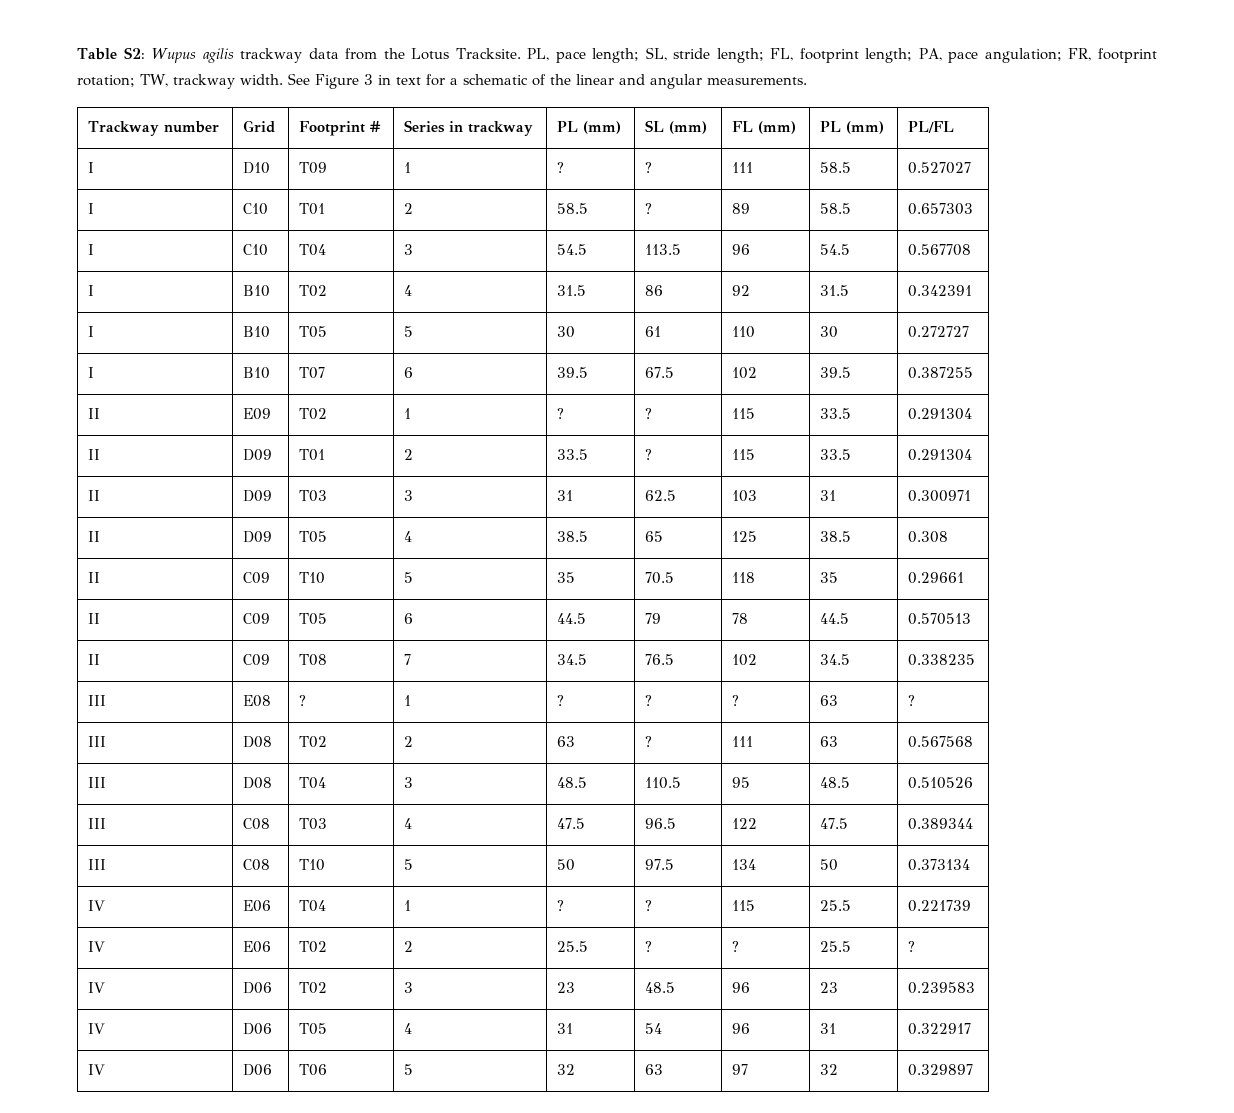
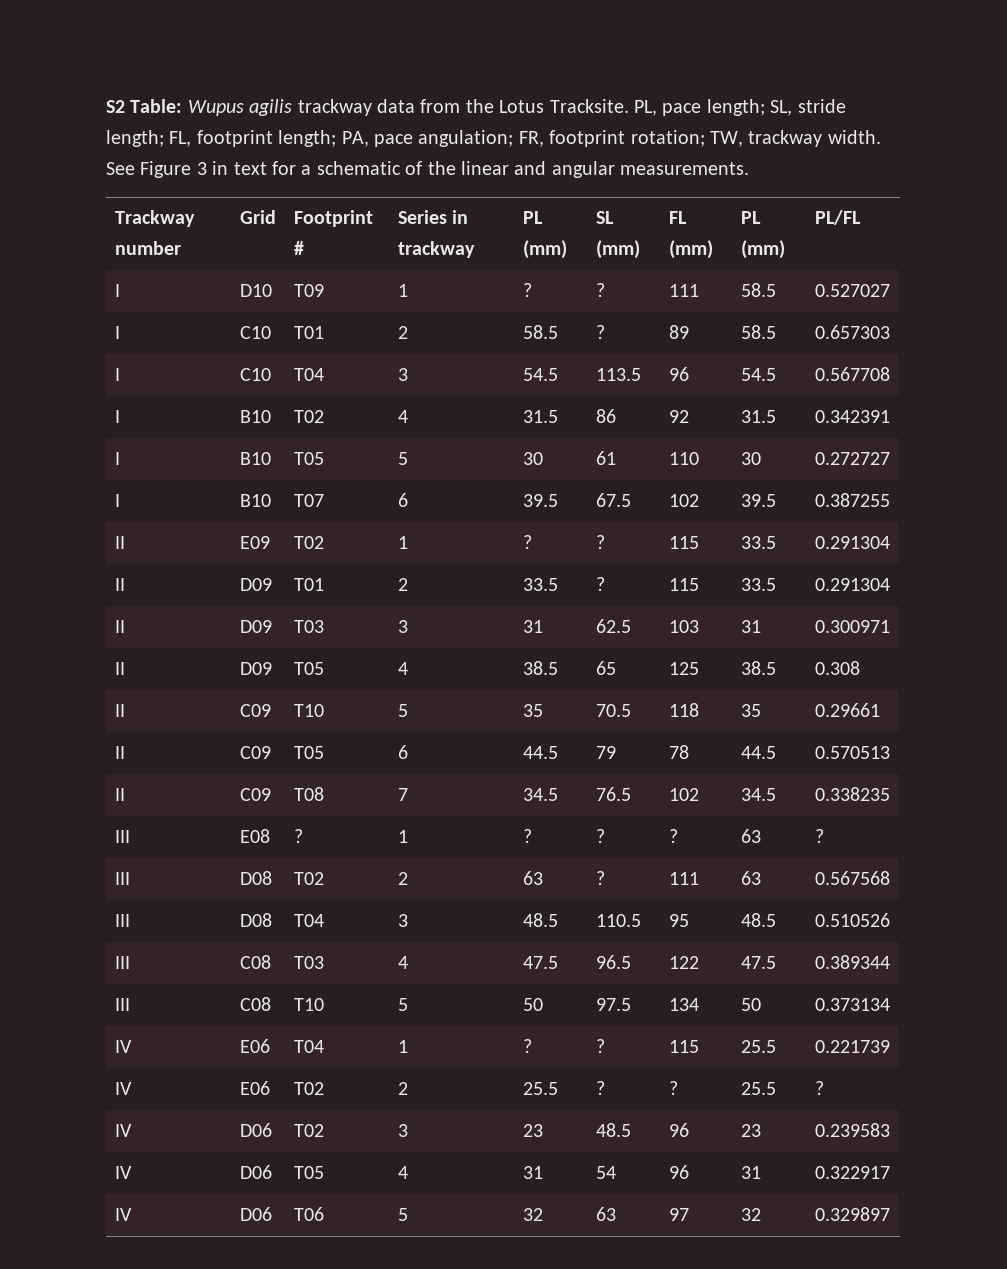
[77,47,145,60] Table S2: -> [106,99,183,113] S2 Table:

